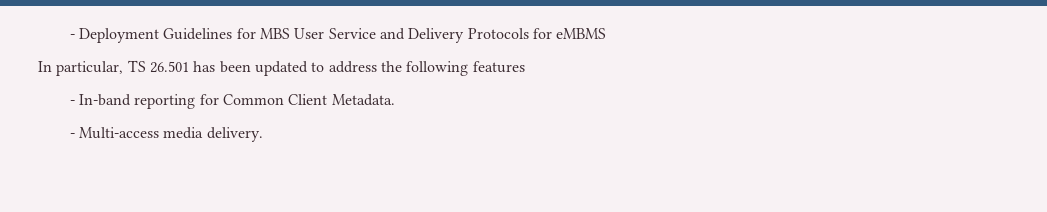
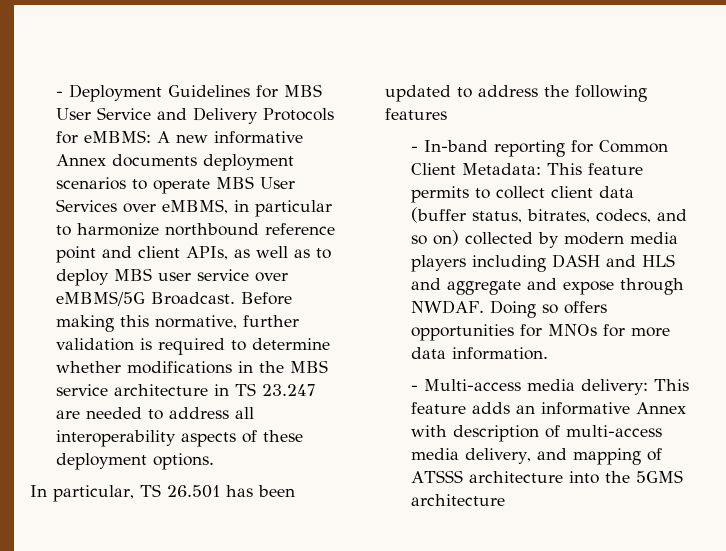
[556,28,607,39] eMBMS -> [83,130,303,144] [55,154,294,171] [55,176,295,194] [55,199,332,217] [55,223,335,236] [55,246,331,263] [55,268,288,286] [55,291,292,306] [55,315,299,332] [55,338,330,355] [55,360,328,374] [55,383,315,396] [55,407,254,420] [55,430,303,447] [55,453,214,470] eMBMS: A new informative Annex documents deployment scenarios to operate MBS User Services over eMBMS, in particular to harmonize northbound reference point and client APIs, as well as to deploy MBS user service over eMBMS/5G Broadcast. Before making this normative, further validation is required to determine whether modifications in the MBS service architecture in TS 23.247 are needed to address all interoperability aspects of these deployment options.
[331,94,395,106] [69,127,263,142] Metadata. // - Multi-access media delivery. -> [461,163,643,175] [410,186,634,203] [410,207,687,223] [410,230,678,248] [410,254,675,272] [410,278,684,295] [410,300,607,318] [410,324,670,341] [410,347,548,360] [410,379,689,395] [410,402,686,415] [410,425,662,442] [410,448,662,465] [410,470,683,484] [410,494,505,506] Metadata: This feature permits to collect client data (buffer status, bitrates, codecs, and so on) collected by modern media players including DASH and HLS and aggregate and expose through NWDAF. Doing so offers opportunities for MNOs for more data information. // - Multi-access media delivery: This feature adds an informative Annex with description of multi-access media delivery, and mapping of ATSSS architecture into the 5GMS architecture

